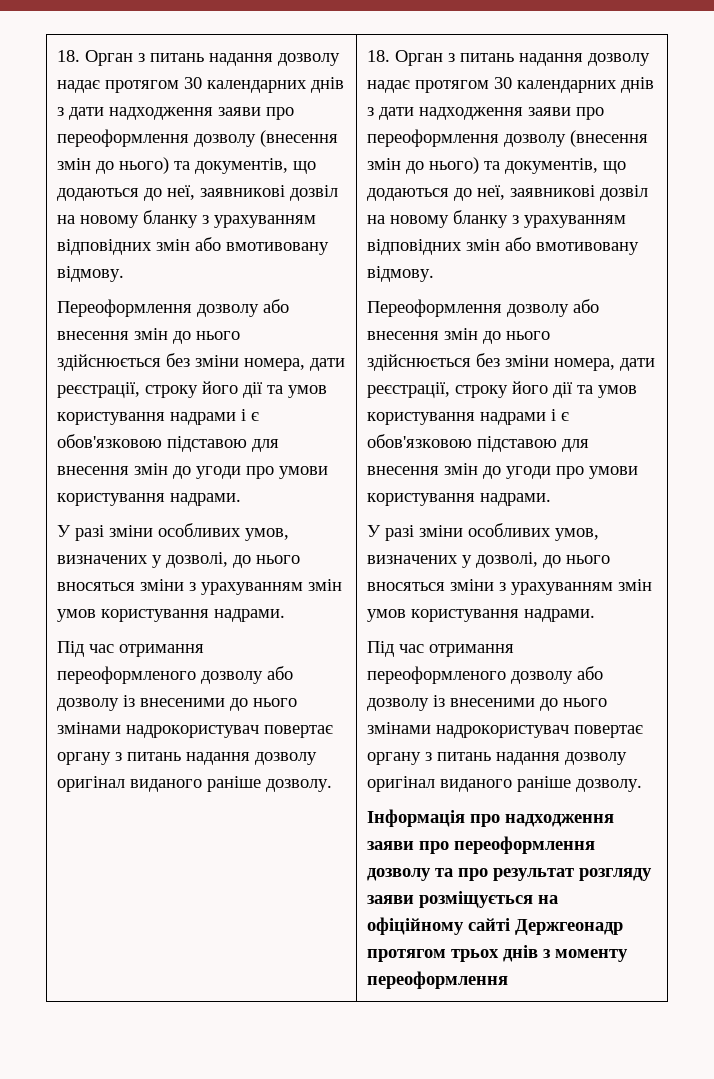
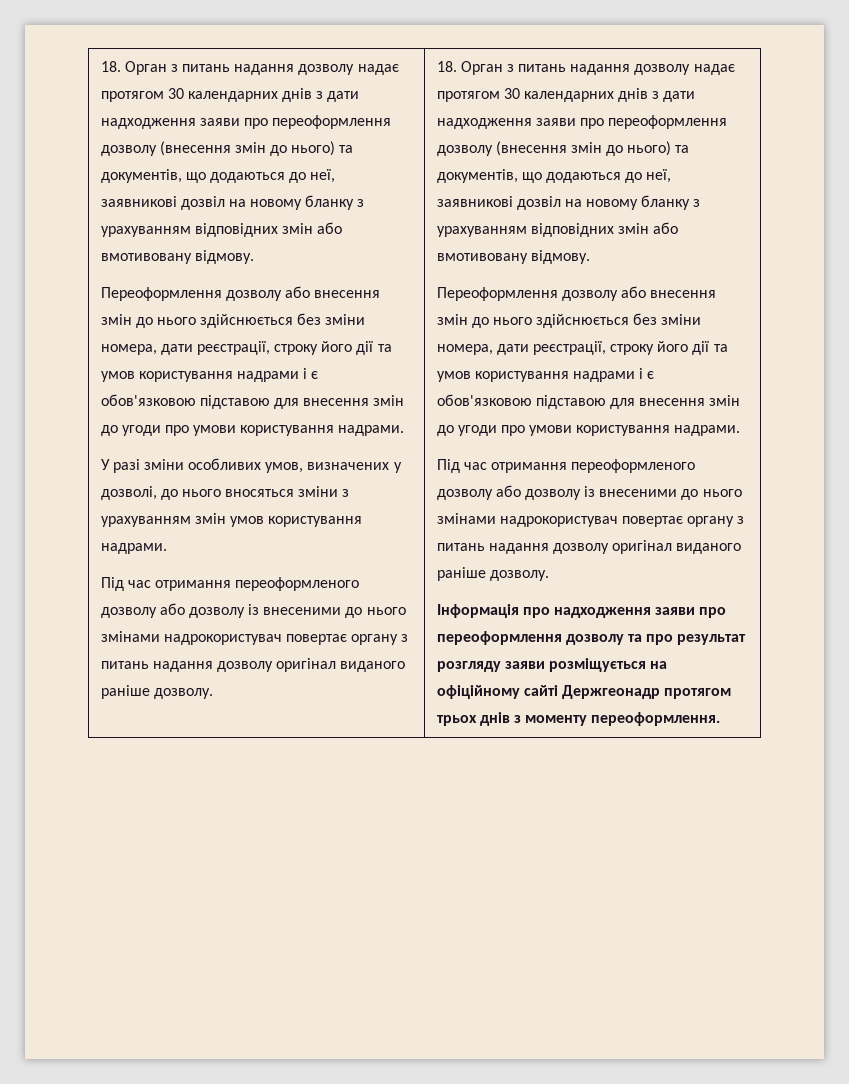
[366,523,599,541] [366,552,610,568] [366,579,652,595] [366,609,595,622] // У разі зміни особливих умов, визначених у дозволі, до нього вносяться зміни з урахуванням змін умов користування надрами. -> (741, 430) none
[366,971,508,989] переоформлення -> [591,712,721,726] переоформлення.

